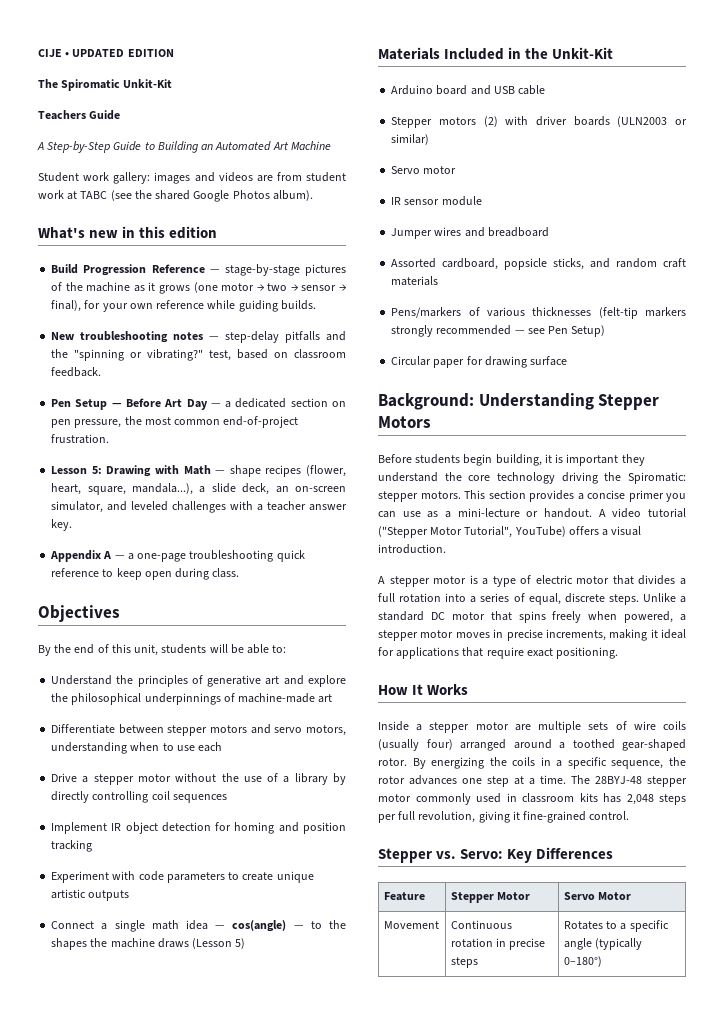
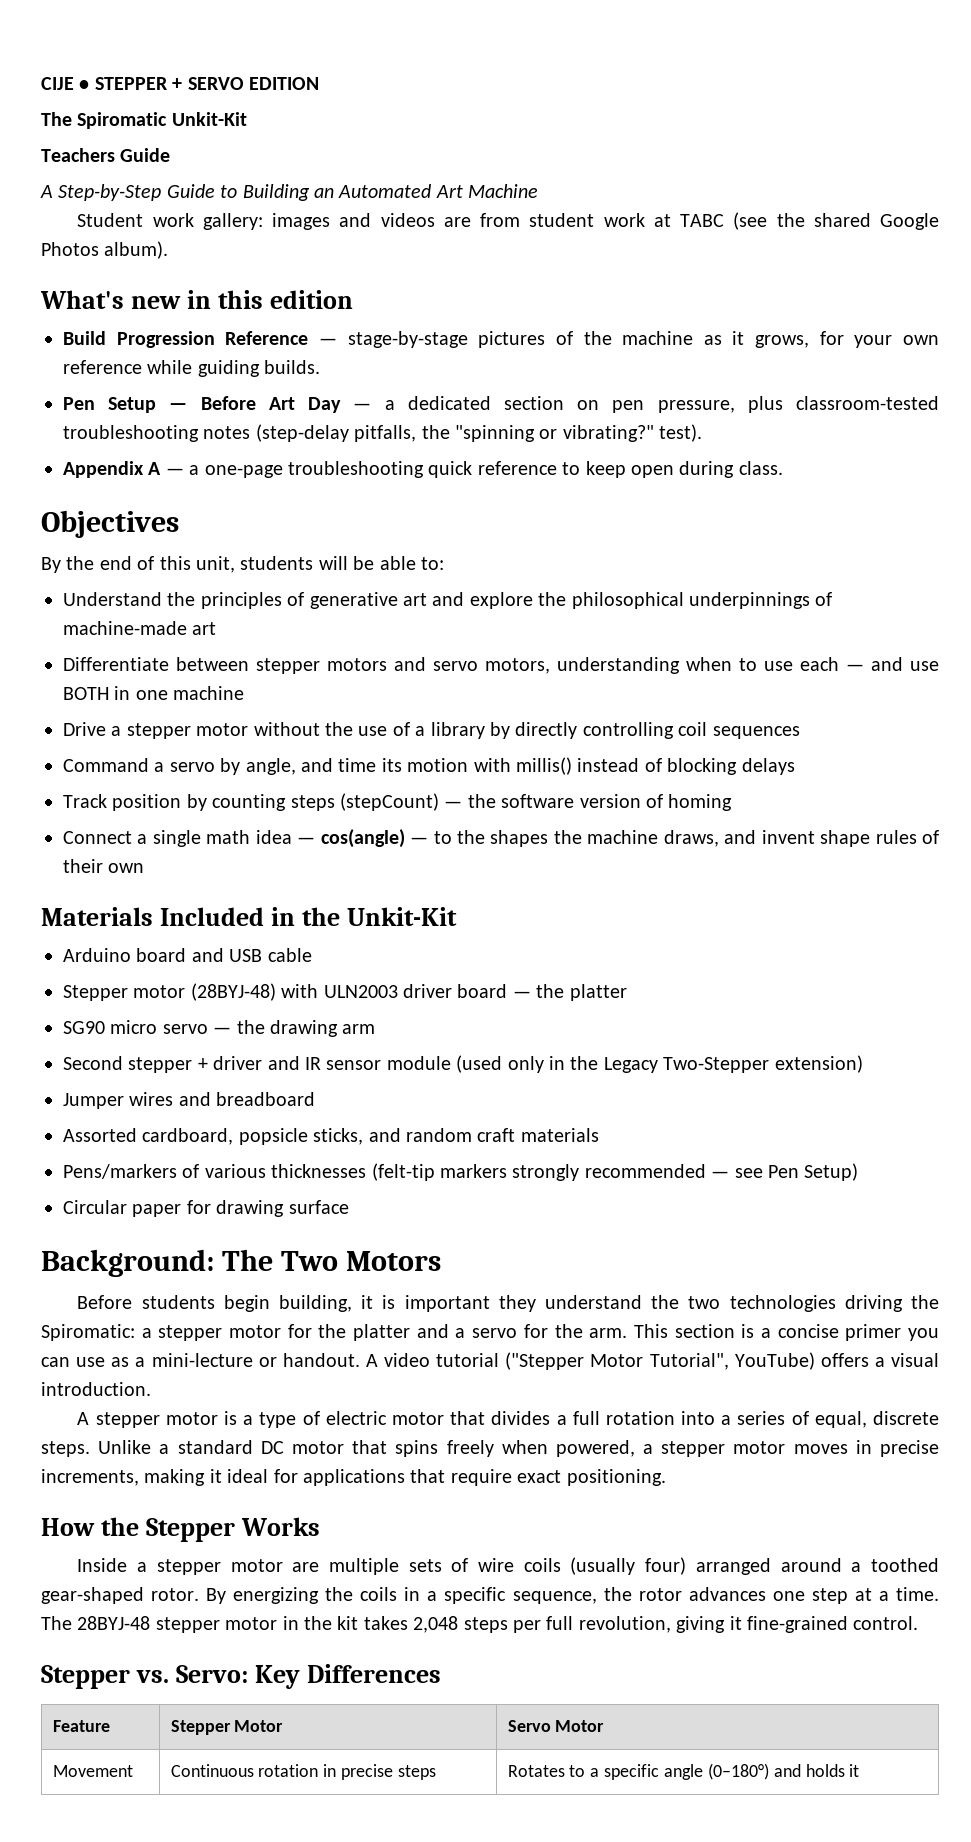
[72,49,125,57] UPDATED -> [94,77,244,90] STEPPER + SERVO
[159,282,347,294] [51,300,82,312] grows (one motor → two → sensor → final), -> [755,335,810,348] grows,
[51,331,346,343] [51,349,346,361] [51,367,102,377] // New troubleshooting notes — step-delay pitfalls and the "spinning or vibrating?" test, based on classroom feedback. -> (321, 367) none
[124,416,299,428] [51,434,110,444] [51,465,346,477] [51,483,346,495] [51,501,347,513] [51,519,73,531] the most common end-of-project frustration. // Lesson 5: Drawing with Math — shape recipes (flower, heart, square, mandala...), a slide deck, an on-screen simulator, and leveled challenges with a teacher answer key. -> [747,396,939,413] [63,424,703,442] plus classroom-tested troubleshooting notes (step-delay pitfalls, the "spinning or vibrating?" test).
(223, 747) none -> [846,657,939,671] [63,686,245,700] — and use BOTH in one machine
[51,822,346,834] [51,840,93,852] [51,871,314,883] [51,889,130,901] Implement IR object detection for homing and position tracking // Experiment with code parameters to create unique artistic outputs -> [63,757,795,775] [63,793,733,811] Command a servo by angle, and time its motion with millis() instead of blocking delays // Track position by counting steps (stepCount) — the software version of homing
[157,938,246,949] draws (Lesson 5) -> [663,830,940,847] [63,859,145,873] draws, and invent shape rules of their own
[438,116,687,127] [391,134,430,145] [391,166,457,174] [391,196,482,206] motors (2) with driver boards (ULN2003 or similar) // Servo motor // IR sensor module -> [133,983,627,1001] [63,1020,376,1037] [63,1055,863,1073] motor (28BYJ-48) with ULN2003 driver board — the platter // SG90 micro servo — the drawing arm // Second stepper + driver and IR sensor module (used only in the Legacy Two-Stepper extension)
[478,393,660,410] Understanding Stepper -> [222,1249,339,1271] The Two
[468,472,555,484] core technology -> [688,1295,836,1312] two technologies
[378,491,461,502] stepper motors. -> [141,1324,628,1341] a stepper motor for the platter and a servo for the arm.
[529,490,574,502] provides -> [741,1324,755,1338] is
[412,684,424,695] It -> [100,1517,235,1542] the Stepper
[415,793,621,805] commonly used in classroom kits has -> [282,1616,408,1630] in the kit takes
[595,938,643,950] [563,956,602,967] (typically 0–180°) -> [707,1763,860,1780] (0–180°) and holds it

